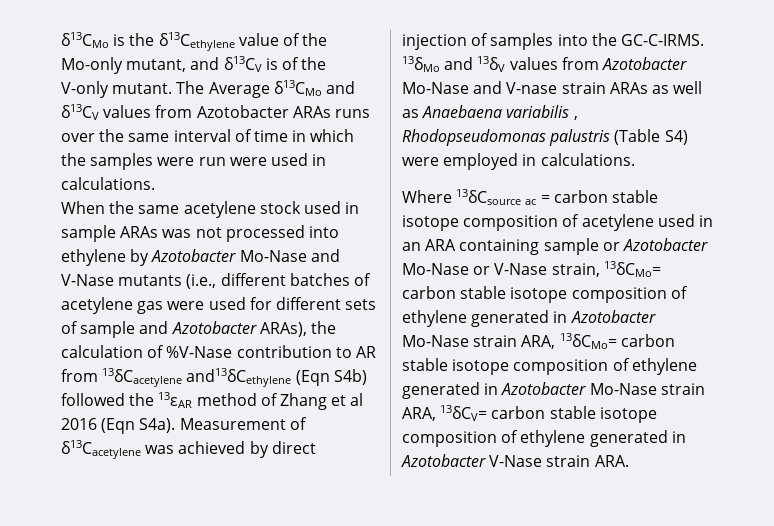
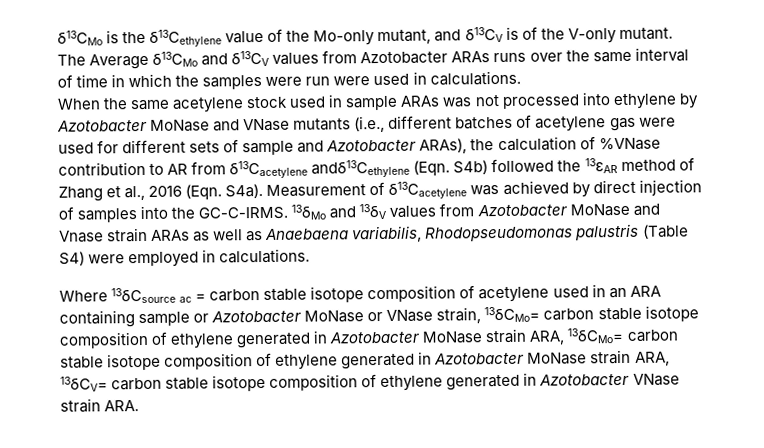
[239,249,340,262] [61,274,114,286] Mo-Nase and V-Nase -> [150,118,291,132] MoNase and VNase
[166,346,233,358] %V-Nase -> [598,137,661,151] %VNase
[102,368,330,387] 13δCacetylene and13δCethylene (Eqn -> [229,159,451,179] δ13Cacetylene andδ13Cethylene (Eqn.
[350,393,364,406] [61,418,136,434] al 2016 (Eqn -> [124,184,223,201] al., 2016 (Eqn.
[402,81,558,94] Mo-Nase and V-nase -> [569,203,660,217] [59,230,104,243] MoNase and Vnase
[506,105,578,120] variabilis , -> [352,225,423,243] variabilis,
[402,263,548,275] Mo-Nase or V-Nase -> [304,309,434,323] MoNase or VNase
[402,335,469,347] Mo-Nase -> [422,331,484,344] MoNase
[589,383,657,395] Mo-Nase -> [527,352,588,365] MoNase
[489,455,543,467] V-Nase -> [632,373,680,386] VNase

